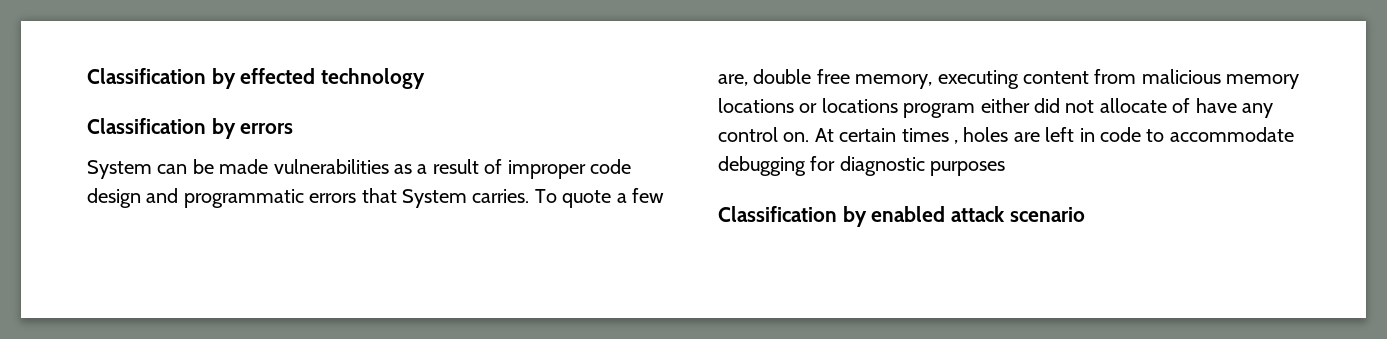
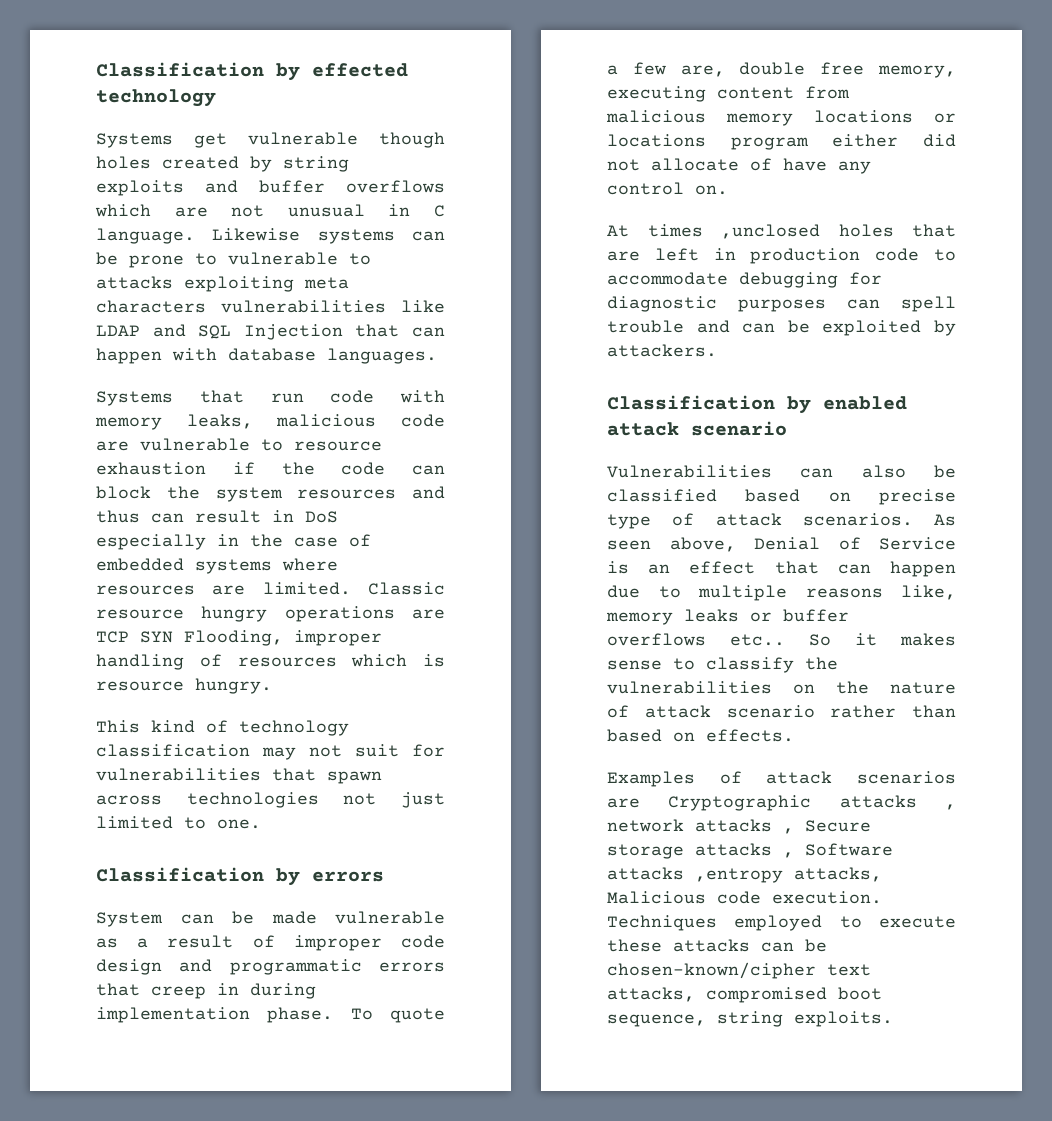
(426, 78) none -> [96,132,445,148] [96,156,349,172] [96,180,445,196] [95,204,445,217] [96,228,445,244] [96,252,371,268] [96,276,349,292] [96,300,445,313] [96,324,445,340] [96,348,437,364] [96,390,445,406] [95,414,445,430] [96,438,382,451] [96,462,445,475] [96,486,445,502] [96,510,338,523] [96,534,371,550] [96,558,338,574] [96,582,445,595] [96,606,445,622] [96,630,382,646] [96,654,445,670] [96,678,272,694] [96,720,349,736] [96,744,445,760] [96,768,382,784] [96,792,445,808] [96,816,261,829] // Systems get vulnerable though holes created by string exploits and buffer overflows which are not unusual in C language. Likewise systems can be prone to vulnerable to attacks exploiting meta characters vulnerabilities like LDAP and SQL Injection that can happen with database languages. // Systems that run code with memory leaks, malicious code are vulnerable to resource exhaustion if the code can block the system resources and thus can result in DoS especially in the case of embedded systems where resources are limited. Classic resource hungry operations are TCP SYN Flooding, improper handling of resources which is resource hungry. // This kind of technology classification may not suit for vulnerabilities that spawn across technologies not just limited to one.
[273,159,389,174] vulnerabilities -> [335,911,445,924] vulnerable
[402,189,530,208] System carries. -> [151,983,316,999] [96,1007,334,1023] creep in during implementation phase.
[814,127,1009,144] At certain times , holes -> [607,224,956,239] // At times ,unclosed holes that
(1095, 135) none -> [750,248,861,264] production
(1006, 168) none -> [847,296,956,312] [607,320,956,336] [607,344,717,357] can spell trouble and can be exploited by attackers.
(1085, 214) none -> [607,465,956,478] [607,489,956,505] [607,513,956,529] [607,537,956,552] [607,561,956,577] [607,585,956,601] [606,609,849,625] [607,633,956,646] [607,657,838,673] [607,681,956,694] [607,705,956,718] [607,729,794,742] [607,771,956,787] [607,795,956,811] [607,819,871,834] [607,843,893,859] [607,867,882,883] [607,891,882,904] [607,915,956,931] [607,939,827,952] [607,962,871,979] [607,987,882,1003] [607,1011,893,1027] // Vulnerabilities can also be classified based on precise type of attack scenarios. As seen above, Denial of Service is an effect that can happen due to multiple reasons like, memory leaks or buffer overflows etc.. So it makes sense to classify the vulnerabilities on the nature of attack scenario rather than based on effects. // Examples of attack scenarios are Cryptographic attacks , network attacks , Secure storage attacks , Software attacks ,entropy attacks, Malicious code execution. Techniques employed to execute these attacks can be chosen-known/cipher text attacks, compromised boot sequence, string exploits.

